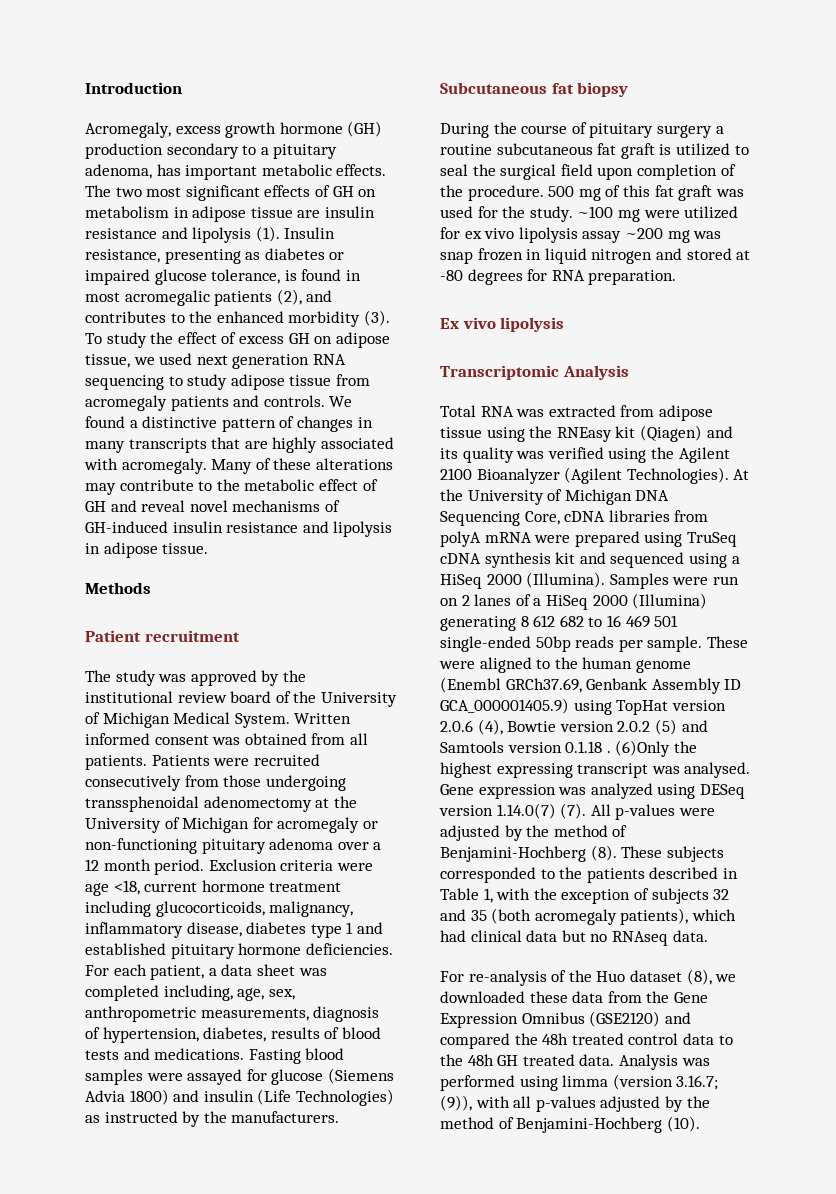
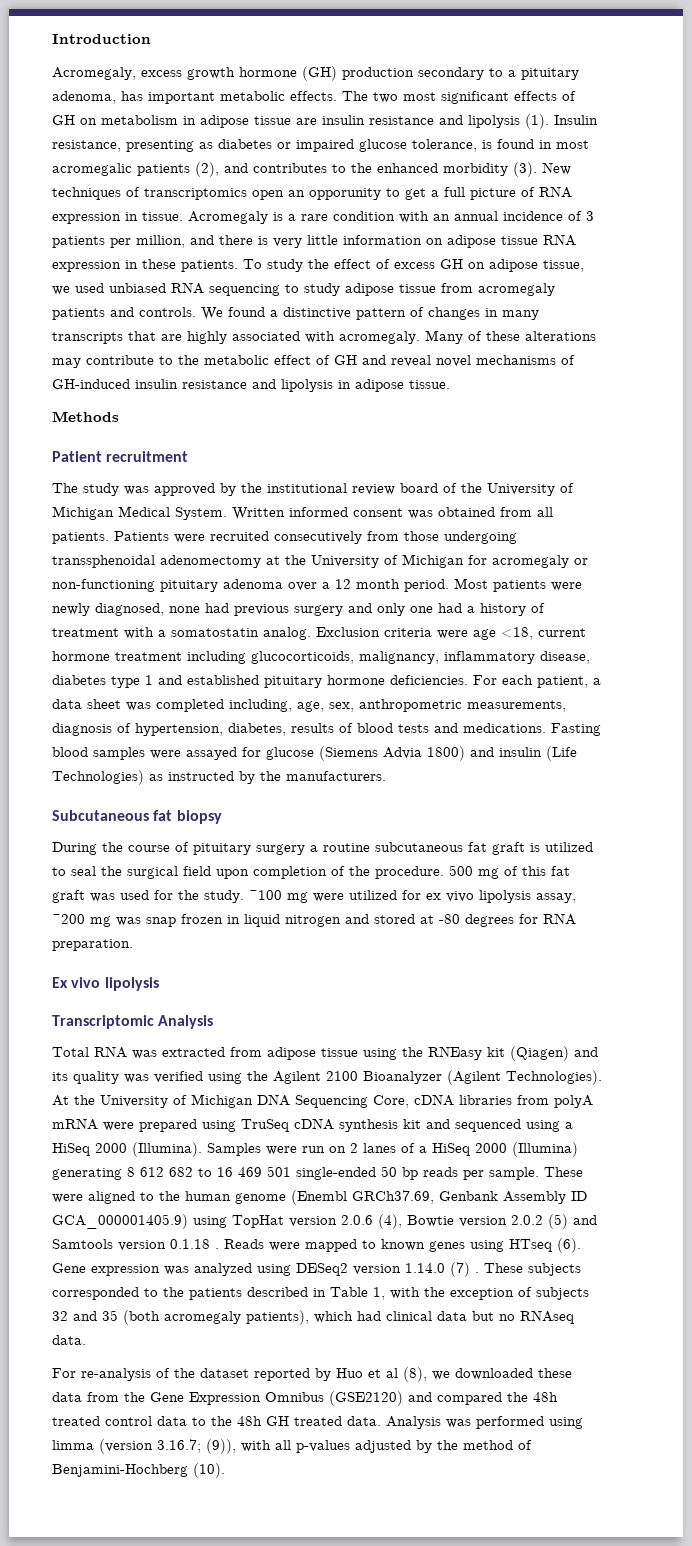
(390, 318) none -> [542,162,571,175] [52,186,572,200] [52,211,594,224] [52,234,576,248] [52,259,238,272] New techniques of transcriptomics open an opporunity to get a full picture of RNA expression in tissue. Acromegaly is a rare condition with an annual incidence of 3 patients per million, and there is very little information on adipose tissue RNA expression in these patients.
[196,354,310,369] next generation -> [109,283,166,293] unbiased
(205, 867) none -> [454,578,582,592] [52,603,545,616] [52,627,311,640] Most patients were newly diagnosed, none had previous surgery and only one had a history of treatment with a somatostatin analog.
[582,231,622,243] assay -> [536,893,576,903] assay,
[535,636,571,652] 50bp -> [381,1166,418,1180] 50 bp
[615,740,697,757] [440,762,751,778] (6)Only the highest expressing transcript was analysed. -> [224,1238,581,1253] Reads were mapped to known genes using HTseq (6).
[699,784,745,799] [439,803,715,820] [440,825,628,841] [440,845,617,862] DESeq version 1.14.0(7) (7). All p-values were adjusted by the method of Benjamini-Hochberg (8). -> [296,1262,479,1277] DESeq2 version 1.14.0 (7) .
[596,970,682,982] Huo dataset -> [200,1368,398,1381] dataset reported by Huo et al

